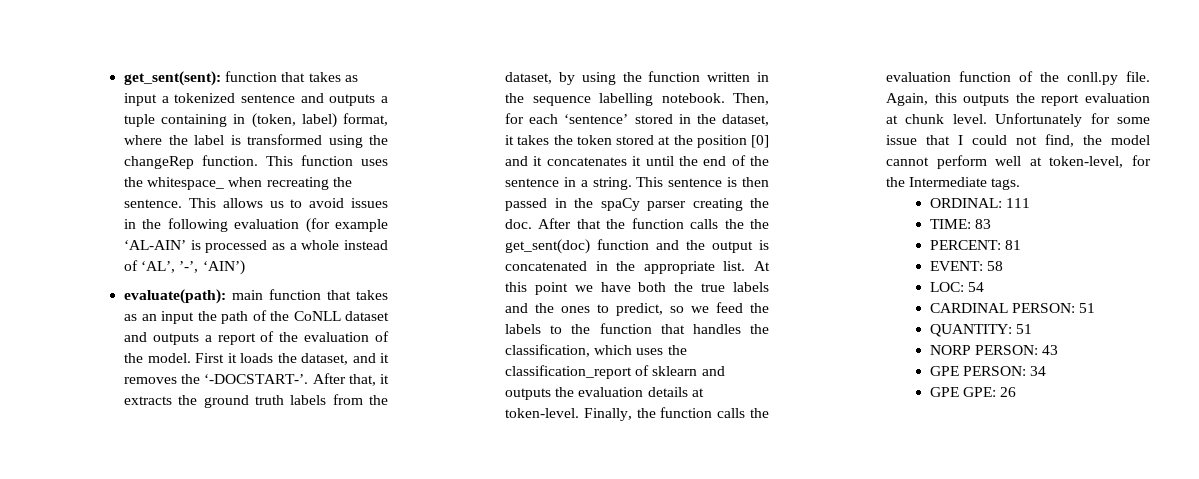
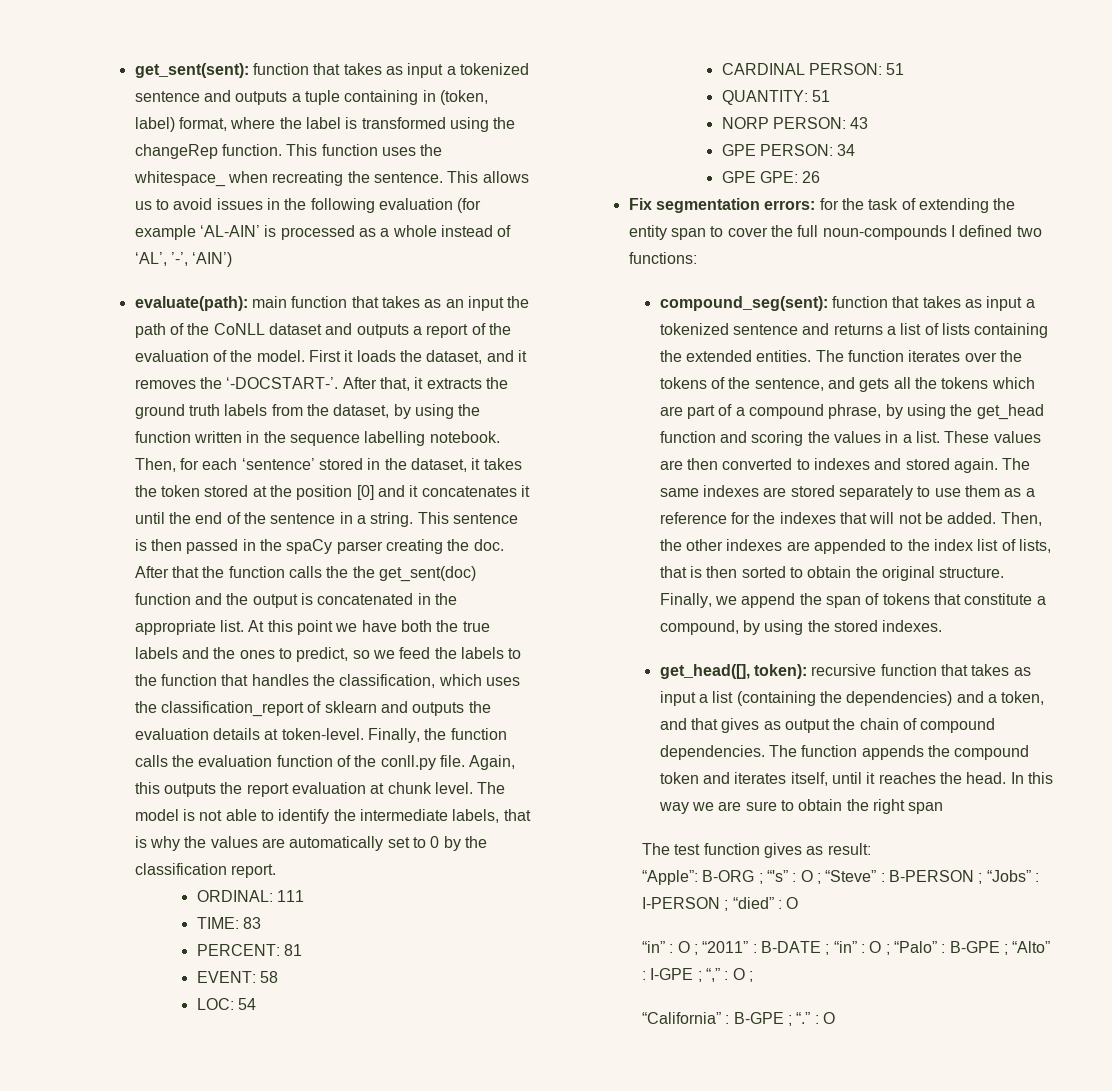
[995,113,1150,127] [886,134,1150,147] [886,155,1151,169] [886,177,1021,190] Unfortunately for some issue that I could not find, the model cannot perform well at token-level, for the Intermediate tags. -> [477,782,506,794] [134,809,531,824] [134,836,487,851] [134,863,277,878] The model is not able to identify the intermediate labels, that is why the values are automatically set to 0 by the classification report.
(1017, 392) none -> [628,198,1016,213] [628,225,1042,240] [628,252,697,264] [659,296,1035,311] [659,323,1049,338] [659,350,1022,362] [659,377,1035,392] [659,404,1044,420] [659,431,1041,446] [659,458,1031,473] [659,485,1035,500] [659,512,1042,526] [659,539,1051,554] [659,566,1005,581] [659,593,1046,608] [659,620,943,635] [659,664,1031,679] [659,691,1045,706] [659,718,996,733] [659,745,1030,760] [659,772,1053,786] [658,799,944,814] [642,843,871,858] [642,870,1039,885] [642,897,799,911] [642,941,1051,955] [642,968,754,982] [642,1012,836,1026] // Fix segmentation errors: for the task of extending the entity span to cover the full noun-compounds I defined two functions: // compound_seg(sent): function that takes as input a tokenized sentence and returns a list of lists containing the extended entities. The function iterates over the tokens of the sentence, and gets all the tokens which are part of a compound phrase, by using the get_head function and scoring the values in a list. These values are then converted to indexes and stored again. The same indexes are stored separately to use them as a reference for the indexes that will not be added. Then, the other indexes are appended to the index list of lists, that is then sorted to obtain the original structure. Finally, we append the span of tokens that constitute a compound, by using the stored indexes. // get_head([], token): recursive function that takes as input a list (containing the dependencies) and a token, and that gives as output the chain of compound dependencies. The function appends the compound token and iterates itself, until it reaches the head. In this way we are sure to obtain the right span // The test function gives as result: // “Apple”: B-ORG ; “'s” : O ; “Steve” : B-PERSON ; “Jobs” : I-PERSON ; “died” : O // “in” : O ; “2011” : B-DATE ; “in” : O ; “Palo” : B-GPE ; “Alto” : I-GPE ; “,” : O ; // “California” : B-GPE ; “.” : O

